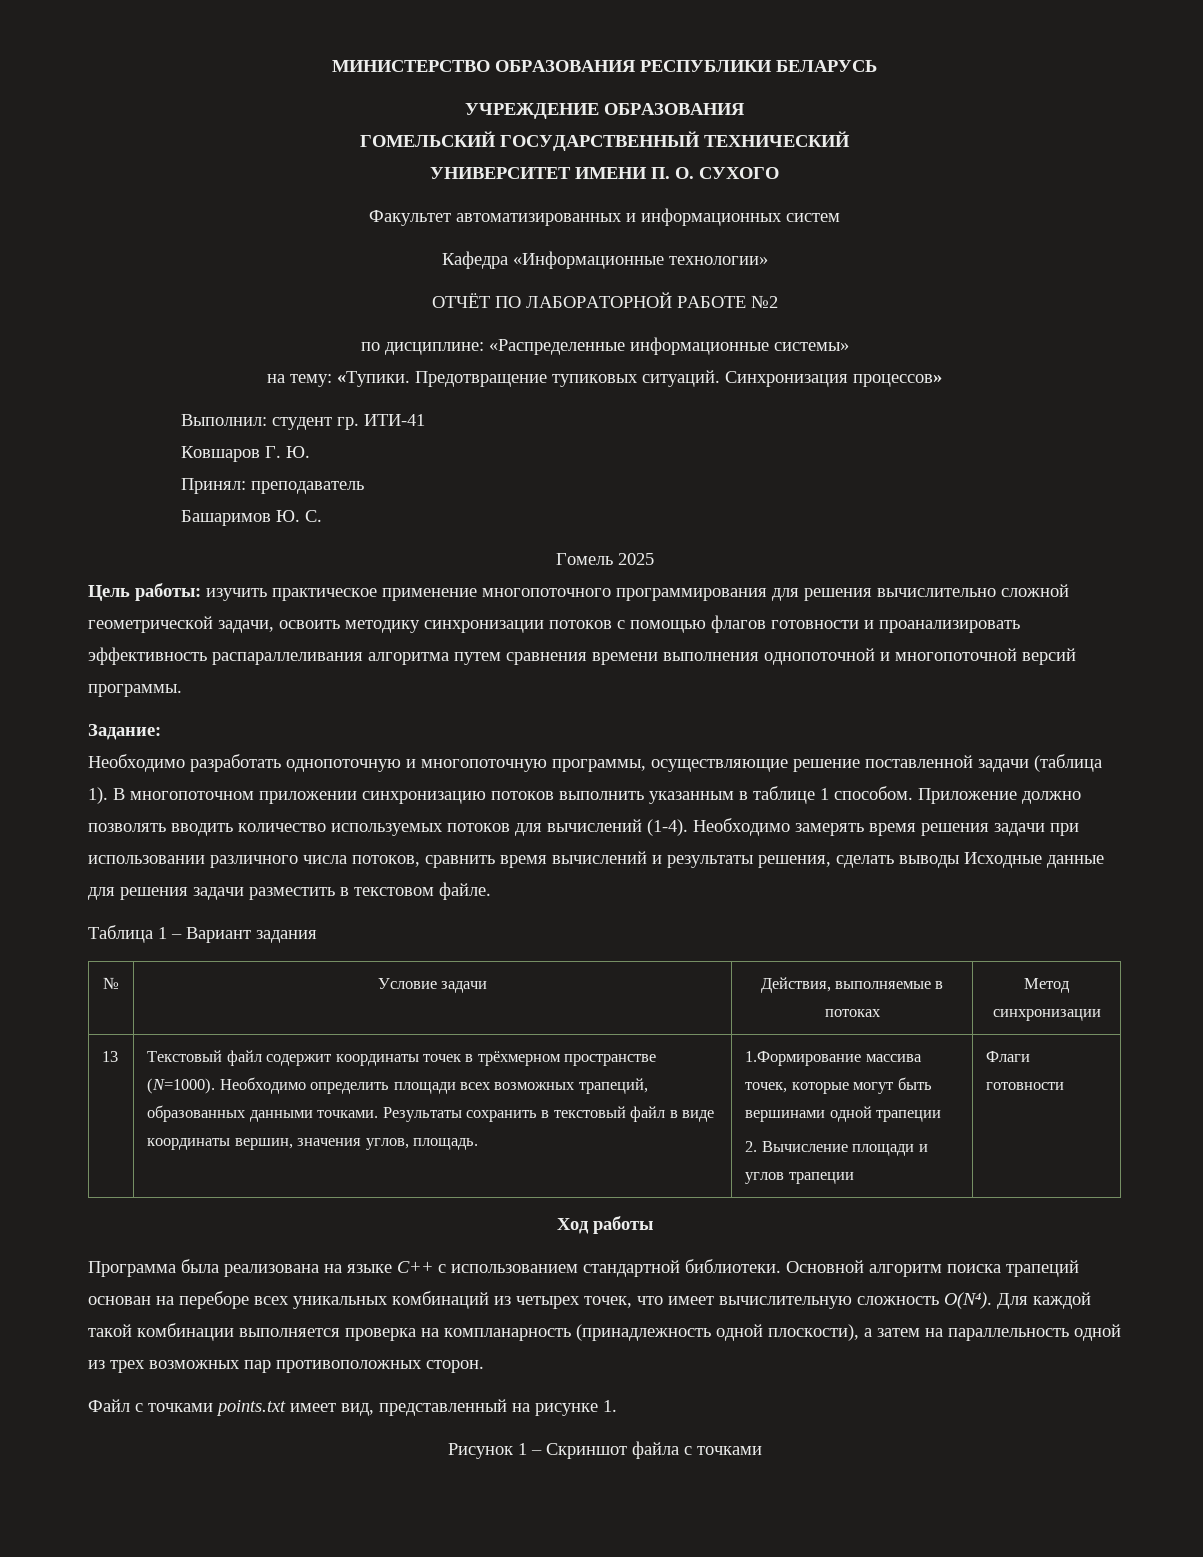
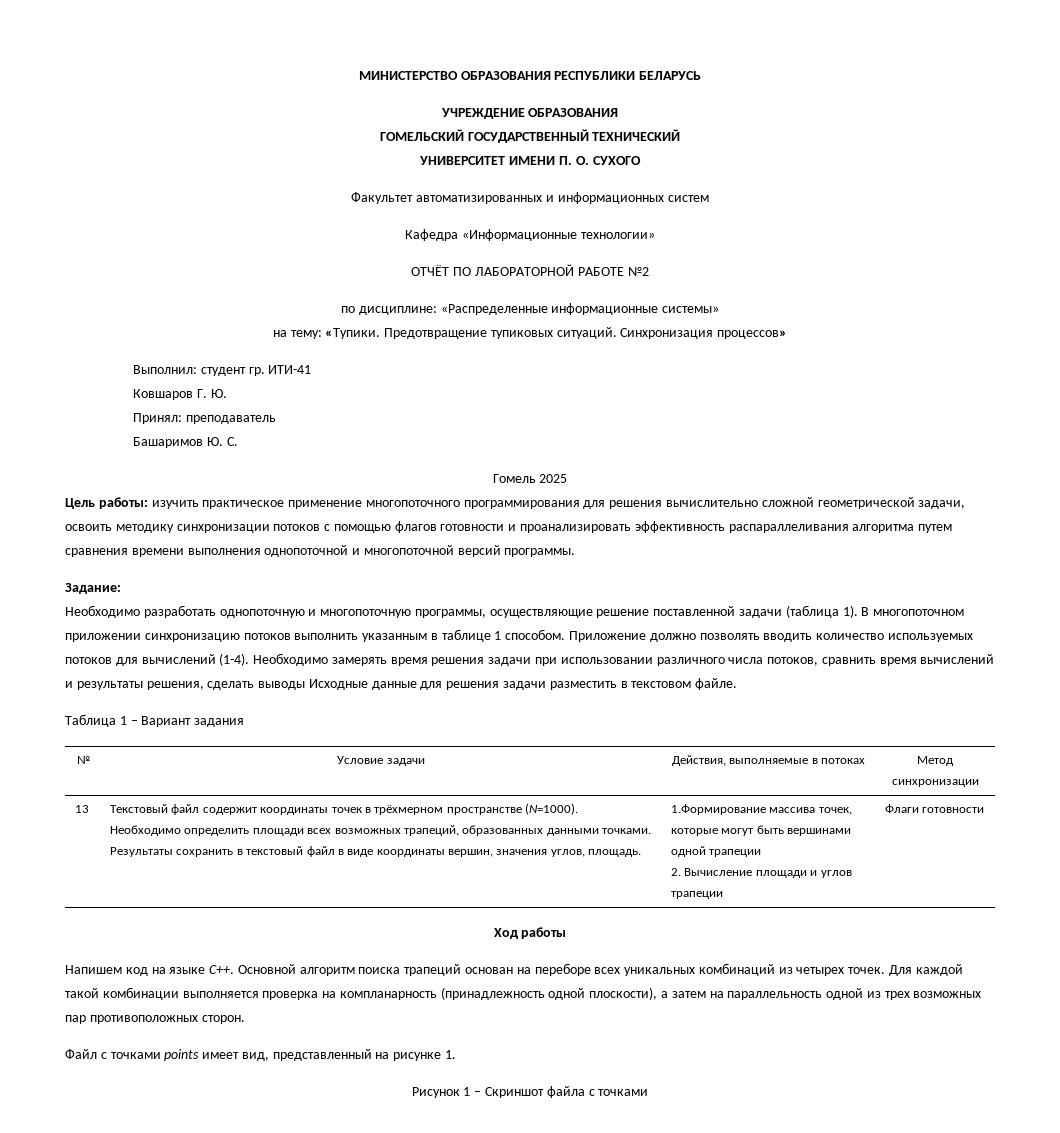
[88,1259,781,1277] Программа была реализована на языке C++ с использованием стандартной библиотеки. -> [65,965,235,976] Напишем код на языке C++.
[584,1292,992,1309] точек, что имеет вычислительную сложность O(N⁴). -> [848,967,886,974] точек.
[216,1400,286,1416] points.txt -> [164,1049,200,1061] points

